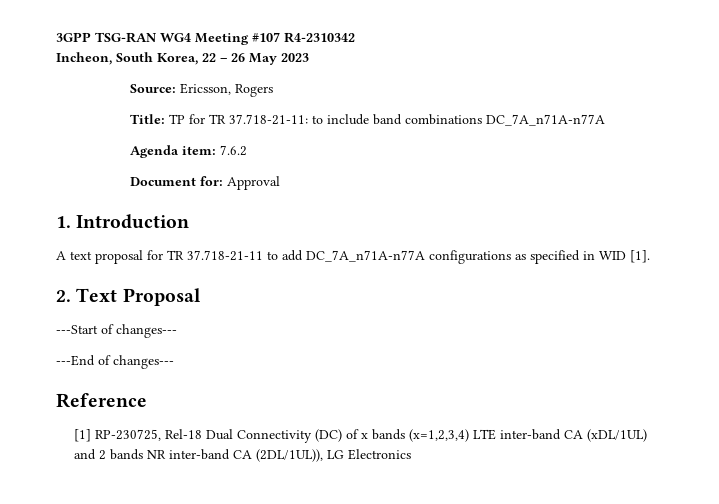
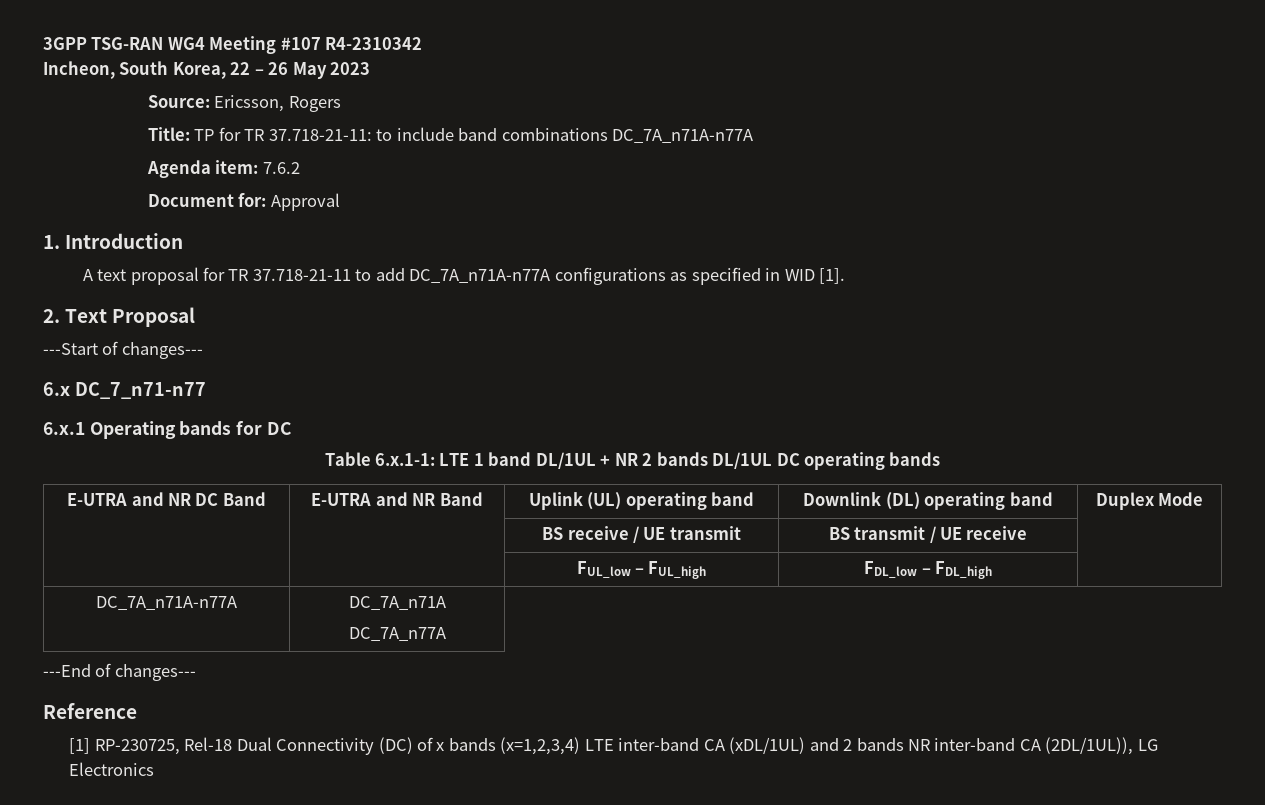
(177, 331) none -> [43,382,206,399] [43,420,291,439] [324,452,941,470] [67,492,266,506] [311,492,483,506] [528,492,755,510] [803,492,1053,510] [1095,492,1204,510] [542,526,741,543] [828,526,1028,543] [576,561,707,579] [864,561,992,579] [96,596,237,610] [348,596,446,610] [348,627,446,641] // 6.x DC_7_n71-n77 // 6.x.1 Operating bands for DC // Table 6.x.1-1: LTE 1 band DL/1UL + NR 2 bands DL/1UL DC operating bands // E-UTRA and NR DC Band | E-UTRA and NR Band | Uplink (UL) operating band | Downlink (DL) operating band | Duplex Mode // | | BS receive / UE transmit | BS transmit / UE receive | // | | FUL_low – FUL_high | FDL_low – FDL_high | // DC_7A_n71A-n77A | DC_7A_n71A // DC_7A_n77A

